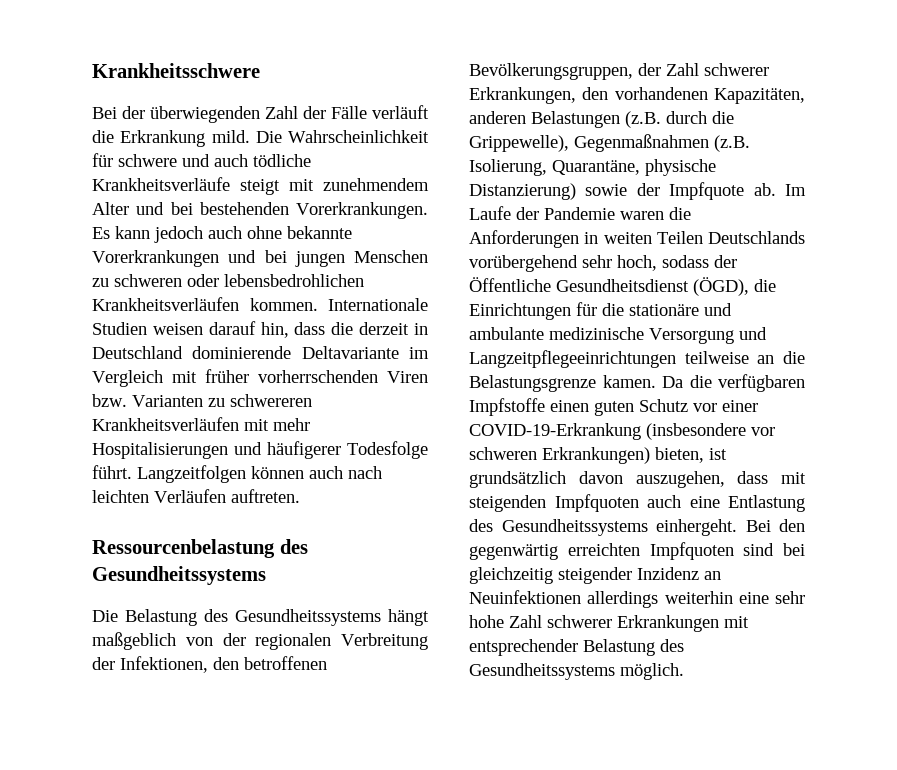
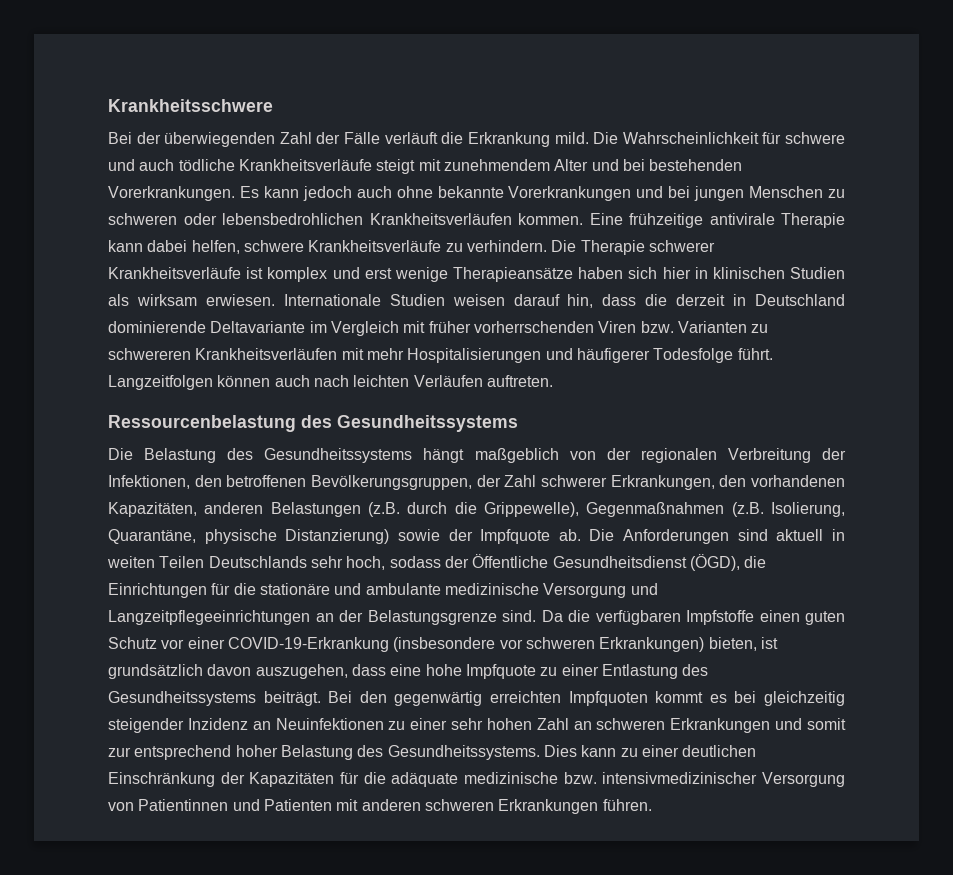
(318, 304) none -> [589,213,845,228] [108,240,715,255] [108,267,845,282] [108,294,275,306] Eine frühzeitige antivirale Therapie kann dabei helfen, schwere Krankheitsverläufe zu verhindern. Die Therapie schwerer Krankheitsverläufe ist komplex und erst wenige Therapieansätze haben sich hier in klinischen Studien als wirksam erwiesen.
[785,184,806,196] [469,206,691,220] [469,230,579,248] Im Laufe der Pandemie waren die Anforderungen -> [589,529,824,544] Die Anforderungen sind aktuell
[469,255,578,272] vorübergehend -> (307, 562) none
[684,351,805,364] [469,375,656,392] teilweise an die Belastungsgrenze kamen. -> [315,610,536,625] an der Belastungsgrenze sind.
[781,472,806,484] [469,494,720,512] mit steigenden Impfquoten auch eine -> [390,664,599,679] eine hohe Impfquote zu einer
[656,519,737,536] einhergeht. -> [263,691,321,706] beiträgt.
[743,543,775,556] sind -> [655,691,727,703] kommt es
[587,591,805,608] [469,615,749,632] [469,639,684,656] [469,663,684,680] allerdings weiterhin eine sehr hohe Zahl schwerer Erkrankungen mit entsprechender Belastung des Gesundheitssystems möglich. -> [388,718,846,733] [108,745,757,760] [108,772,845,787] [108,799,652,814] zu einer sehr hohen Zahl an schweren Erkrankungen und somit zur entsprechend hoher Belastung des Gesundheitssystems. Dies kann zu einer deutlichen Einschränkung der Kapazitäten für die adäquate medizinische bzw. intensivmedizinischer Versorgung von Patientinnen und Patienten mit anderen schweren Erkrankungen führen.

